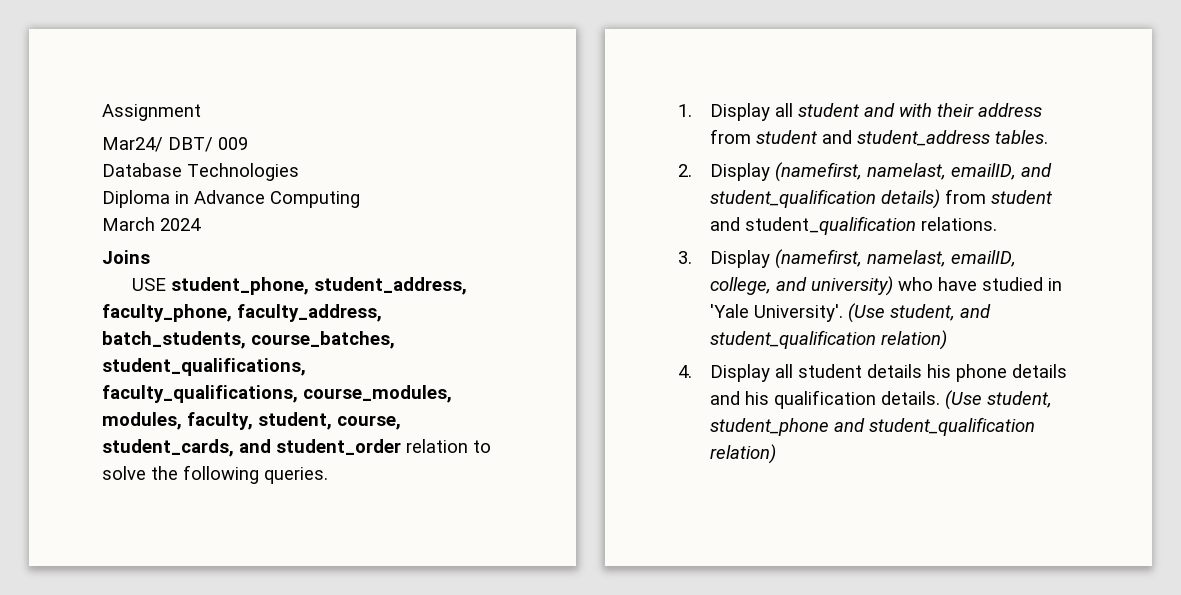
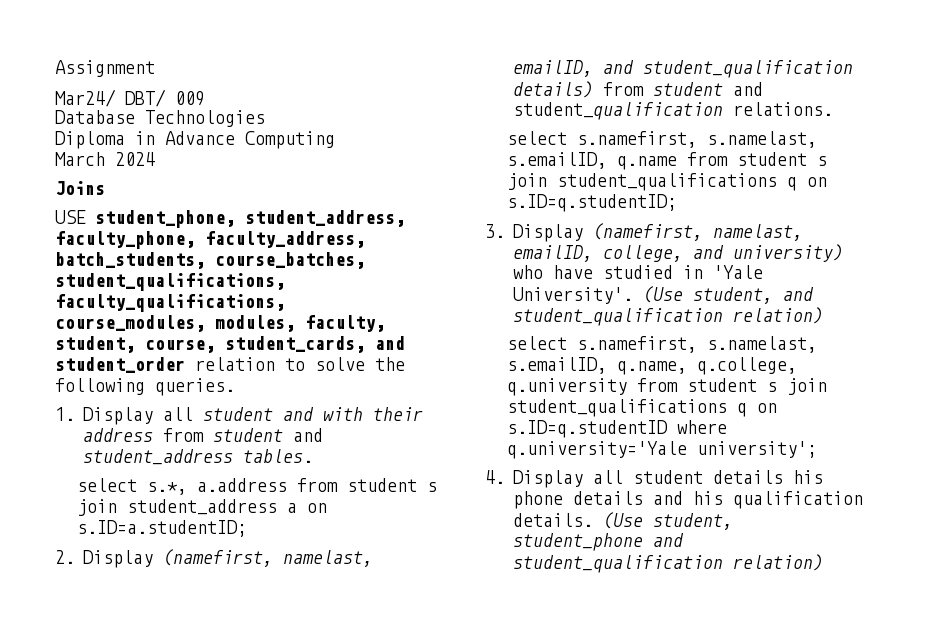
(1049, 137) none -> [77,478,438,495] [77,499,328,516] [77,520,248,537] // select s.*, a.address from student s join student_address a on s.ID=a.studentID;
(998, 224) none -> [507,131,818,148] [507,152,828,170] [507,173,828,191] [507,194,678,212] // select s.namefirst, s.namelast, s.emailID, q.name from student s join student_qualifications q on s.ID=q.studentID;
(948, 340) none -> [507,336,818,353] [507,357,798,375] [507,378,828,396] [507,399,778,417] [507,420,728,438] [507,441,818,459] // select s.namefirst, s.namelast, s.emailID, q.name, q.college, q.university from student s join student_qualifications q on s.ID=q.studentID where q.university='Yale university';

